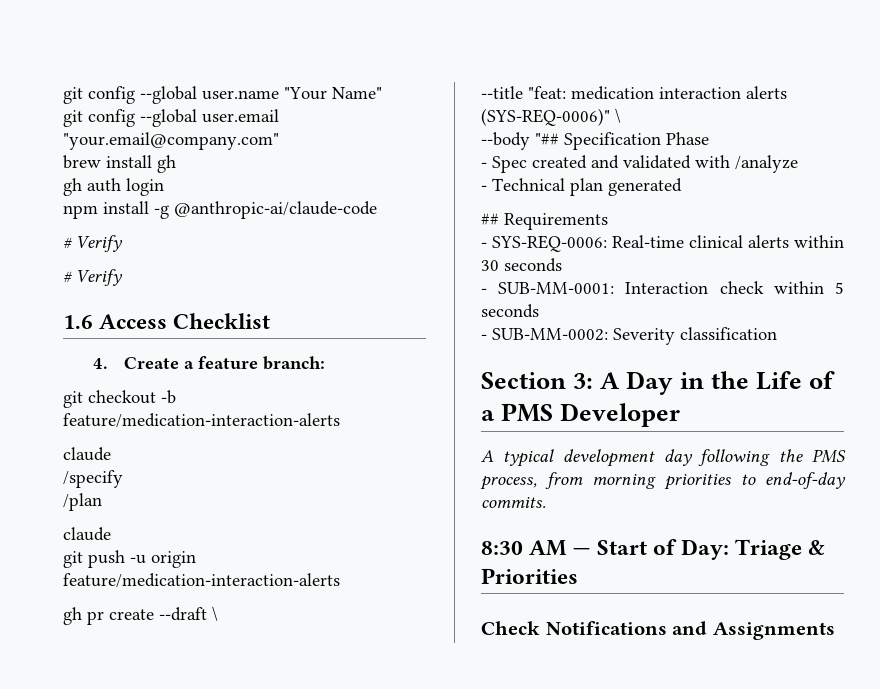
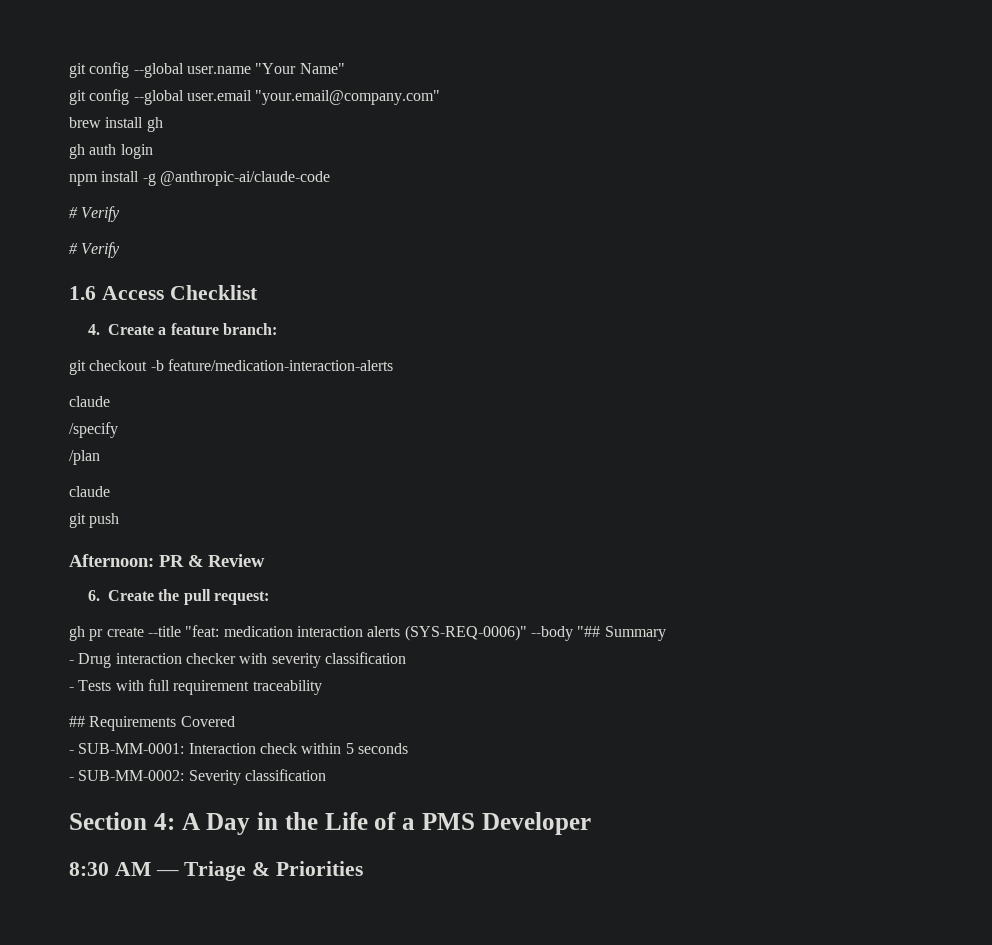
[130,551,196,568] [63,573,340,588] -u origin feature/medication-interaction-alerts -> [69,554,265,567] [87,589,269,605] // Afternoon: PR & Review // 6. Create the pull request:
[159,606,218,621] --draft \ // -> (144, 632) none
[615,108,621,123] \ // -> (527, 633) none
[564,132,709,150] [481,155,798,173] [481,178,682,196] [481,213,608,230] [481,235,844,252] [481,258,562,272] Specification Phase // - Spec created and validated with /analyze // - Technical plan generated // ## Requirements // - SYS-REQ-0006: Real-time clinical alerts within 30 seconds -> [604,626,666,641] [69,652,406,668] [69,679,322,695] [69,716,235,731] Summary // - Drug interaction checker with severity classification // - Tests with full requirement traceability // ## Requirements Covered
[573,373,594,389] 3: -> [153,813,175,830] 4:
[481,449,846,467] [480,472,846,490] [481,497,546,508] // A typical development day following the PMS process, from morning priorities to end-of-day commits. -> (591, 823) none
[596,539,730,560] Start of Day: -> (179, 873) none
[481,621,835,640] // Check Notifications and Assignments -> (364, 868) none

